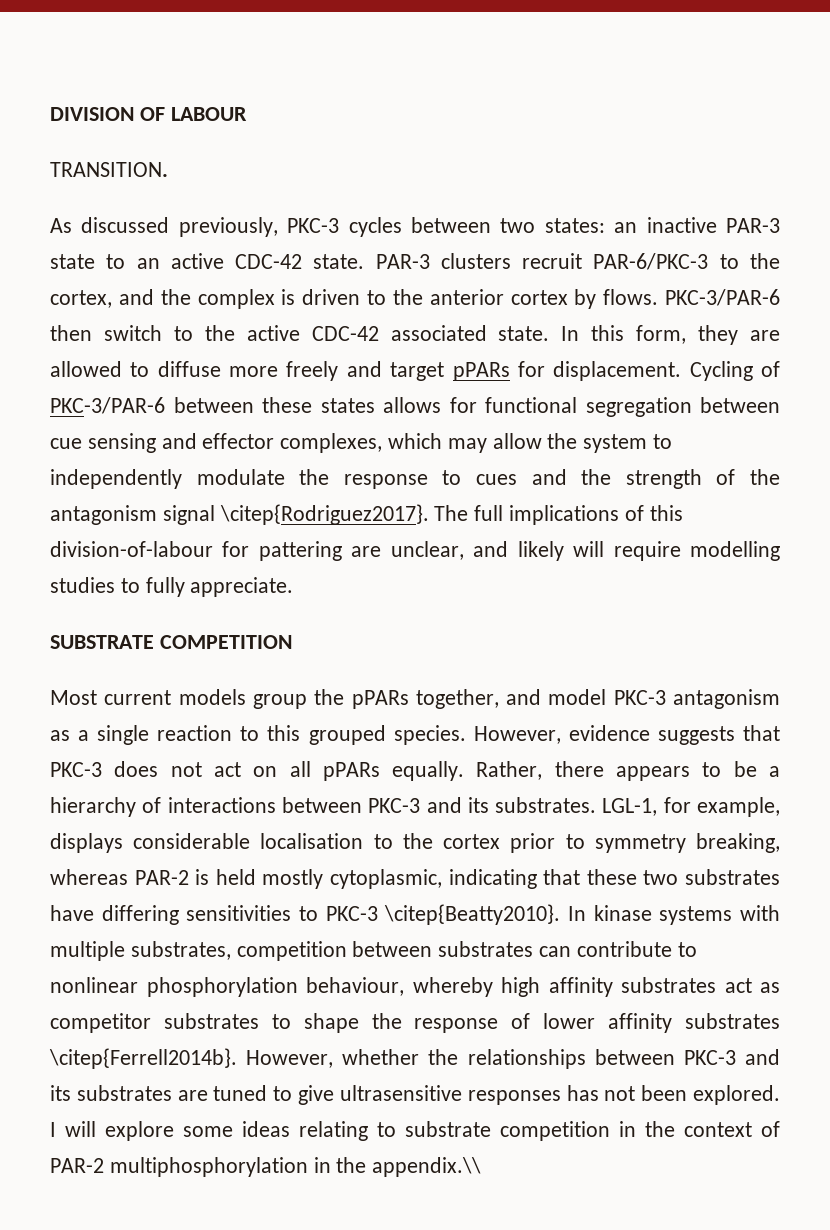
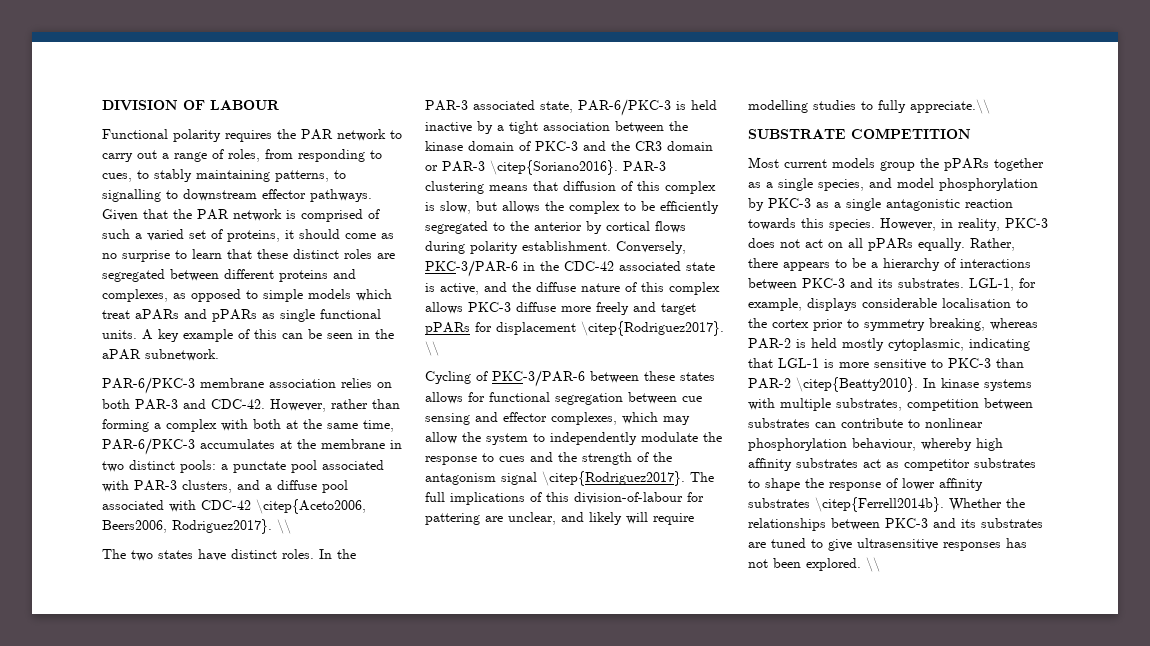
[50,162,168,177] [50,217,780,237] [50,253,780,270] [50,289,781,309] [50,325,780,345] [50,361,150,377] TRANSITION. // As discussed previously, PKC-3 cycles between two states: an inactive PAR-3 state to an active CDC-42 state. PAR-3 clusters recruit PAR-6/PKC-3 to the cortex, and the complex is driven to the anterior cortex by flows. PKC-3/PAR-6 then switch to the active CDC-42 associated state. In this form, they are allowed to -> [102,129,402,142] [102,149,382,162] [102,169,346,182] [102,189,372,202] [102,209,380,222] [102,229,394,242] [102,249,395,262] [102,269,356,282] [102,289,392,302] [102,309,381,322] [102,329,394,342] [102,349,219,361] [102,377,392,394] [102,399,400,412] [102,419,394,432] [102,438,402,455] [102,460,384,473] [102,480,348,493] [102,499,366,514] [102,519,291,534] [102,549,356,561] [425,99,717,116] [425,121,688,134] [425,141,713,151] [425,160,666,175] [425,181,716,194] [425,201,719,214] [425,221,686,234] [425,241,686,254] [425,260,715,277] [425,282,720,295] [425,302,511,314] Functional polarity requires the PAR network to carry out a range of roles, from responding to cues, to stably maintaining patterns, to signalling to downstream effector pathways. Given that the PAR network is comprised of such a varied set of proteins, it should come as no surprise to learn that these distinct roles are segregated between different proteins and complexes, as opposed to simple models which treat aPARs and pPARs as single functional units. A key example of this can be seen in the aPAR subnetwork. // PAR-6/PKC-3 membrane association relies on both PAR-3 and CDC-42. However, rather than forming a complex with both at the same time, PAR-6/PKC-3 accumulates at the membrane in two distinct pools: a punctate pool associated with PAR-3 clusters, and a diffuse pool associated with CDC-42 \citep{Aceto2006, Beers2006, Rodriguez2017}. \\ // The two states have distinct roles. In the PAR-3 associated state, PAR-6/PKC-3 is held inactive by a tight association between the kinase domain of PKC-3 and the CR3 domain or PAR-3 \citep{Soriano2016}. PAR-3 clustering means that diffusion of this complex is slow, but allows the complex to be efficiently segregated to the anterior by cortical flows during polarity establishment. Conversely, PKC-3/PAR-6 in the CDC-42 associated state is active, and the diffuse nature of this complex allows PKC-3
[553,361,682,381] displacement. -> [496,321,724,336] [425,341,439,356] displacement \citep{Rodriguez2017}. \\ //
[190,577,294,597] appreciate. -> [910,99,990,114] appreciate.\\
[415,689,780,709] [50,725,780,745] together, and model PKC-3 antagonism as a single reaction to this grouped species. However, evidence suggests that -> [994,158,1044,171] [748,178,1038,191] [748,198,1013,211] [748,218,1000,231] together as a single species, and model phosphorylation by PKC-3 as a single antagonistic reaction towards this species. However, in reality,
[586,869,780,885] [50,905,378,925] these two substrates have differing sensitivities to PKC-3 -> [778,358,1024,370] [748,378,791,389] LGL-1 is more sensitive to PKC-3 than PAR-2
[246,1049,420,1068] However, whether -> [949,498,1002,511] Whether
[50,1121,780,1141] [50,1157,482,1177] I will explore some ideas relating to substrate competition in the context of PAR-2 multiphosphorylation in the appendix.\\ -> [866,557,880,572] \\

